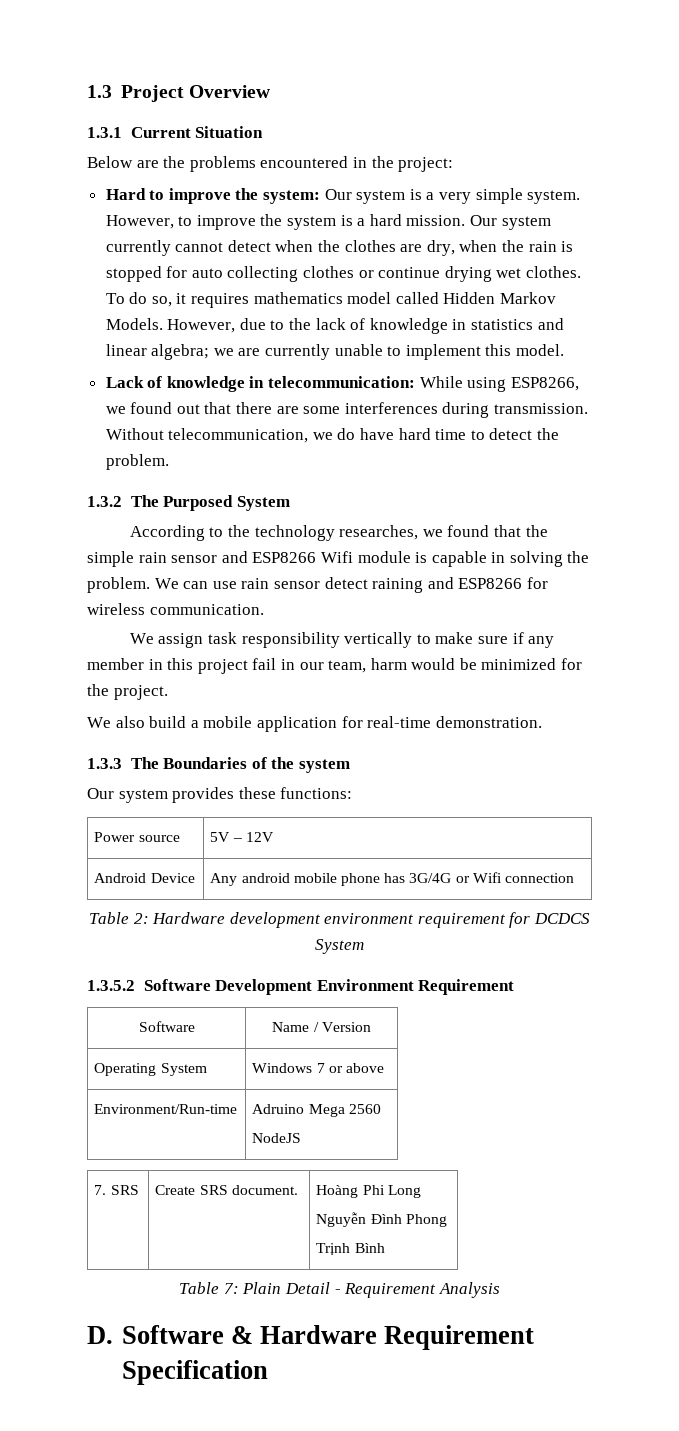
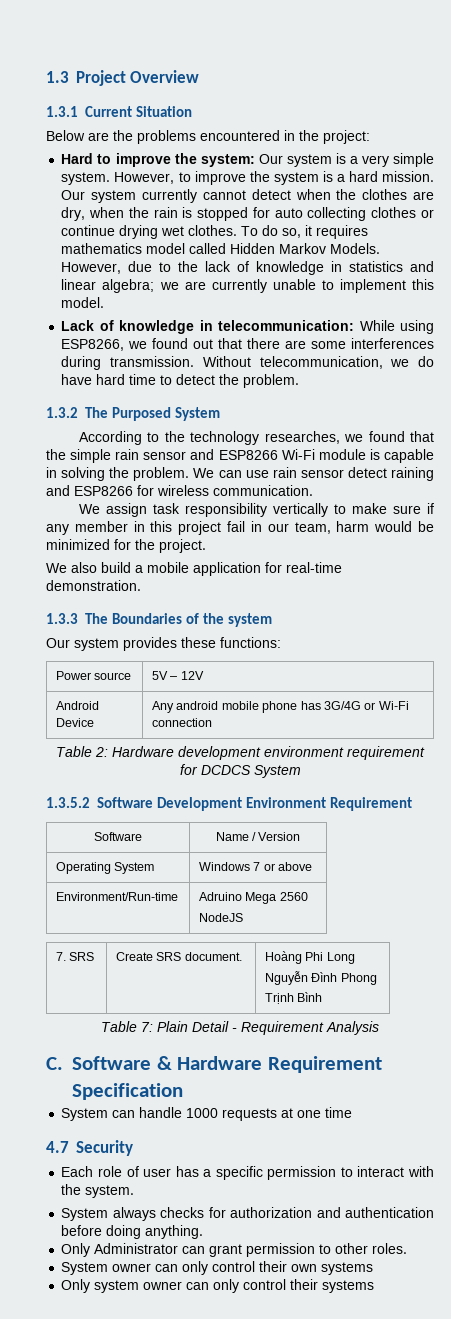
[320,551,353,563] Wifi -> [281,449,315,460] Wi-Fi
[472,872,502,883] Wifi -> [378,701,409,710] Wi-Fi
[87,1326,113,1344] D. -> [46,1057,63,1070] C.
(268, 1372) none -> [61,1107,353,1121] [46,1140,133,1156] [61,1166,435,1180] [61,1184,135,1198] [61,1207,434,1221] [61,1225,204,1239] [61,1243,408,1257] [61,1261,374,1275] [61,1279,375,1293] // System can handle 1000 requests at one time // 4.7 Security // Each role of user has a specific permission to interact with the system. // System always checks for authorization and authentication before doing anything. // Only Administrator can grant permission to other roles. // System owner can only control their own systems // Only system owner can only control their systems

